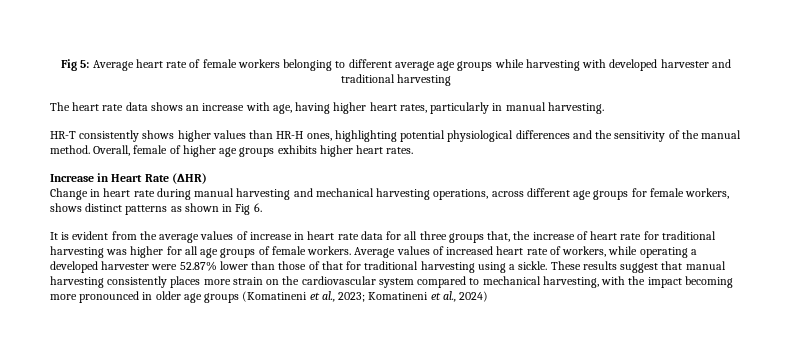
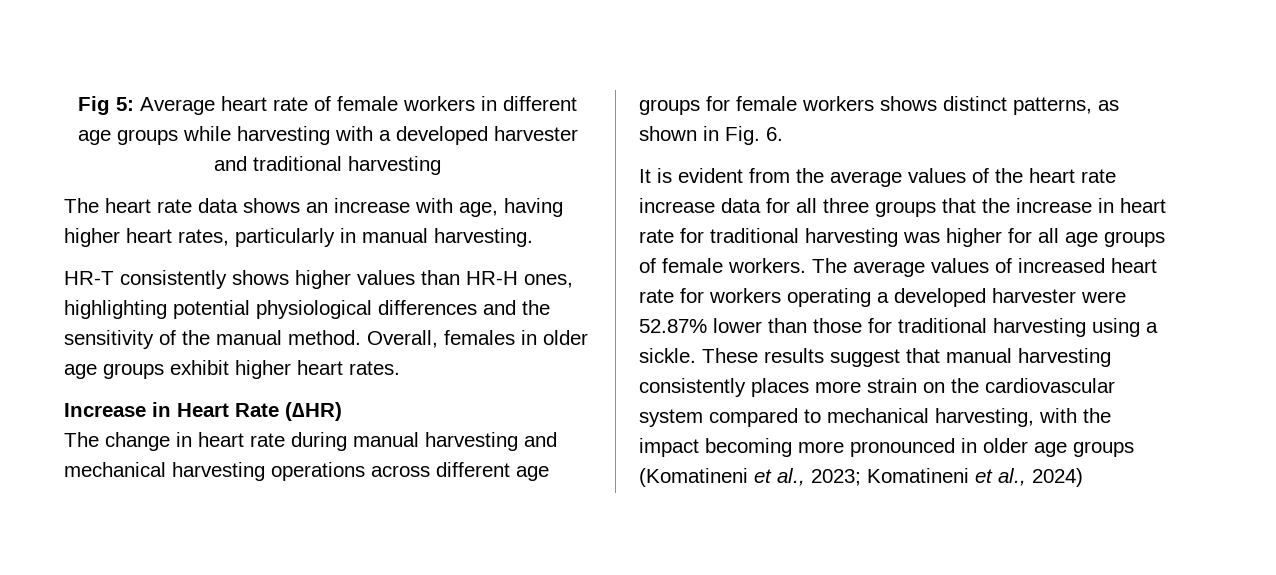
[283,59,435,71] belonging to different average -> [481,96,577,111] in different
(607, 63) none -> [378,130,391,141] a
[133,145,317,157] female of higher age groups exhibits -> [444,330,588,345] [64,360,229,379] females in older age groups exhibit
[50,188,88,200] Change -> [64,432,170,451] The change
[433,189,489,200] operations, -> [271,462,365,481] operations
[685,188,730,199] workers, -> [802,96,874,111] workers
[125,205,168,215] patterns -> [1013,97,1092,115] patterns,
[235,204,251,215] Fig -> [725,126,760,145] Fig.
[249,231,359,240] increase in heart rate -> [995,168,1116,183] [639,198,715,213] the heart rate increase
[487,231,511,242] that, -> [942,198,976,213] that
[576,231,588,240] of -> [1098,198,1114,213] in
[354,247,396,258] Average -> [812,258,925,277] The average
[549,246,638,257] of workers, while -> [680,288,781,303] for workers
[308,261,343,270] of that -> (862, 325) none

